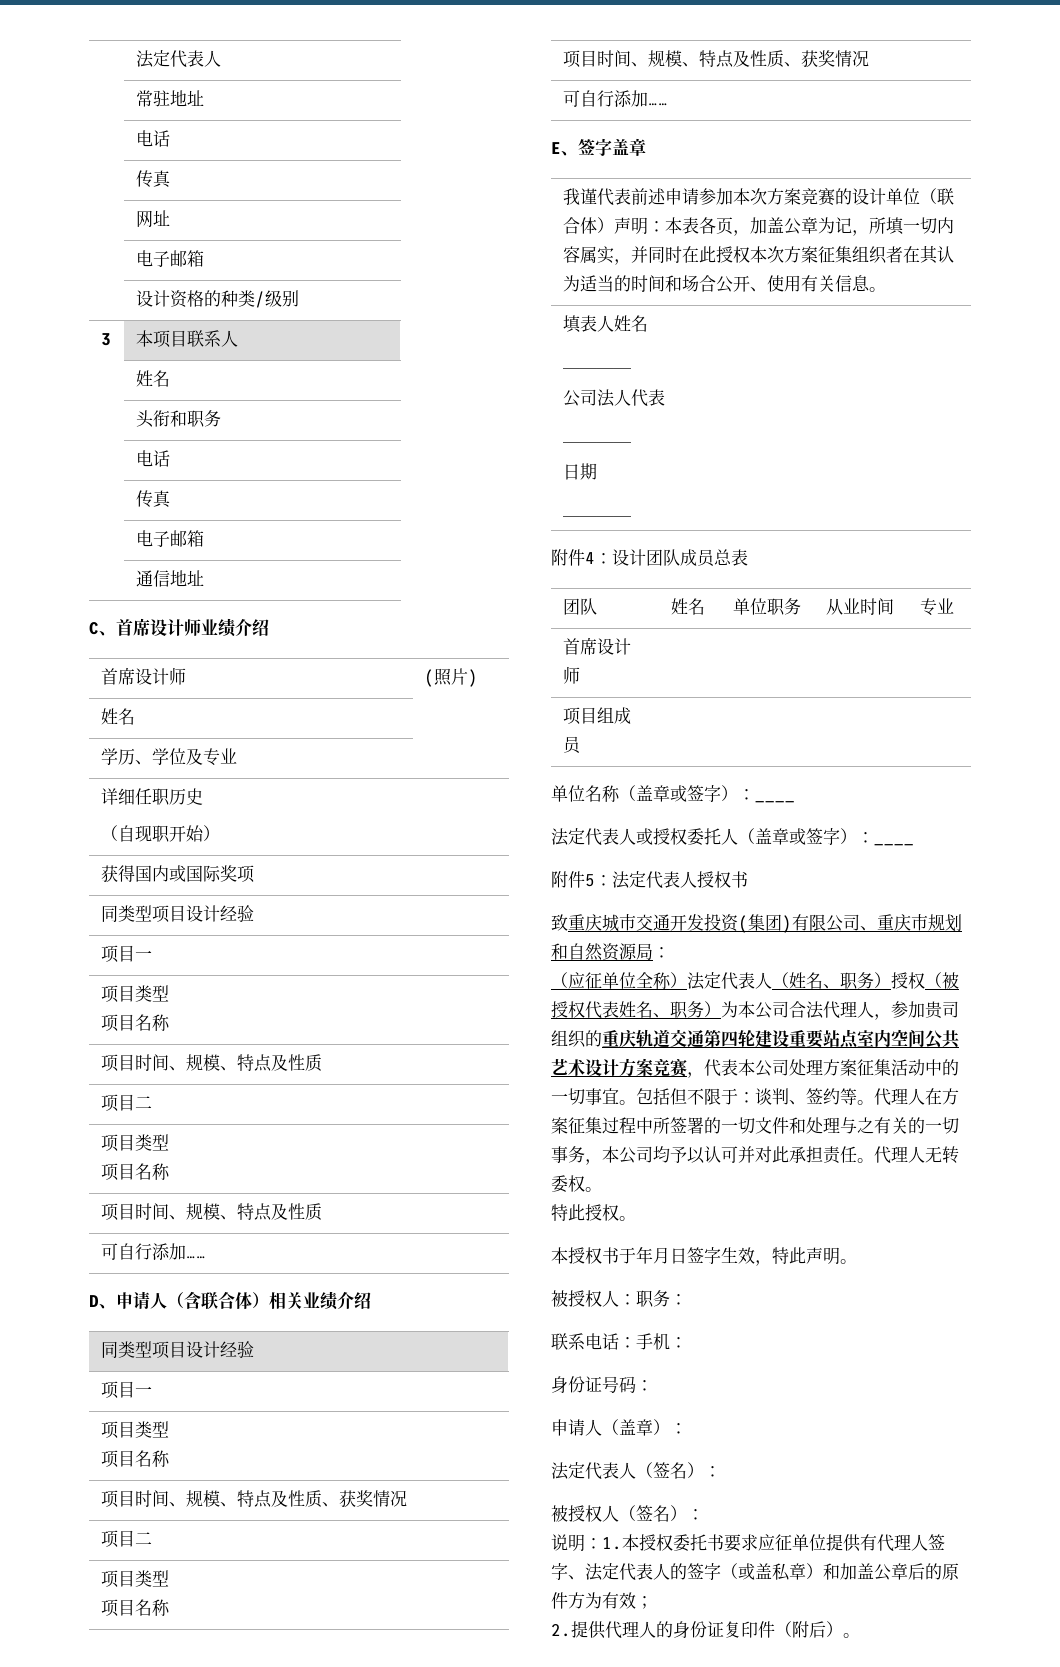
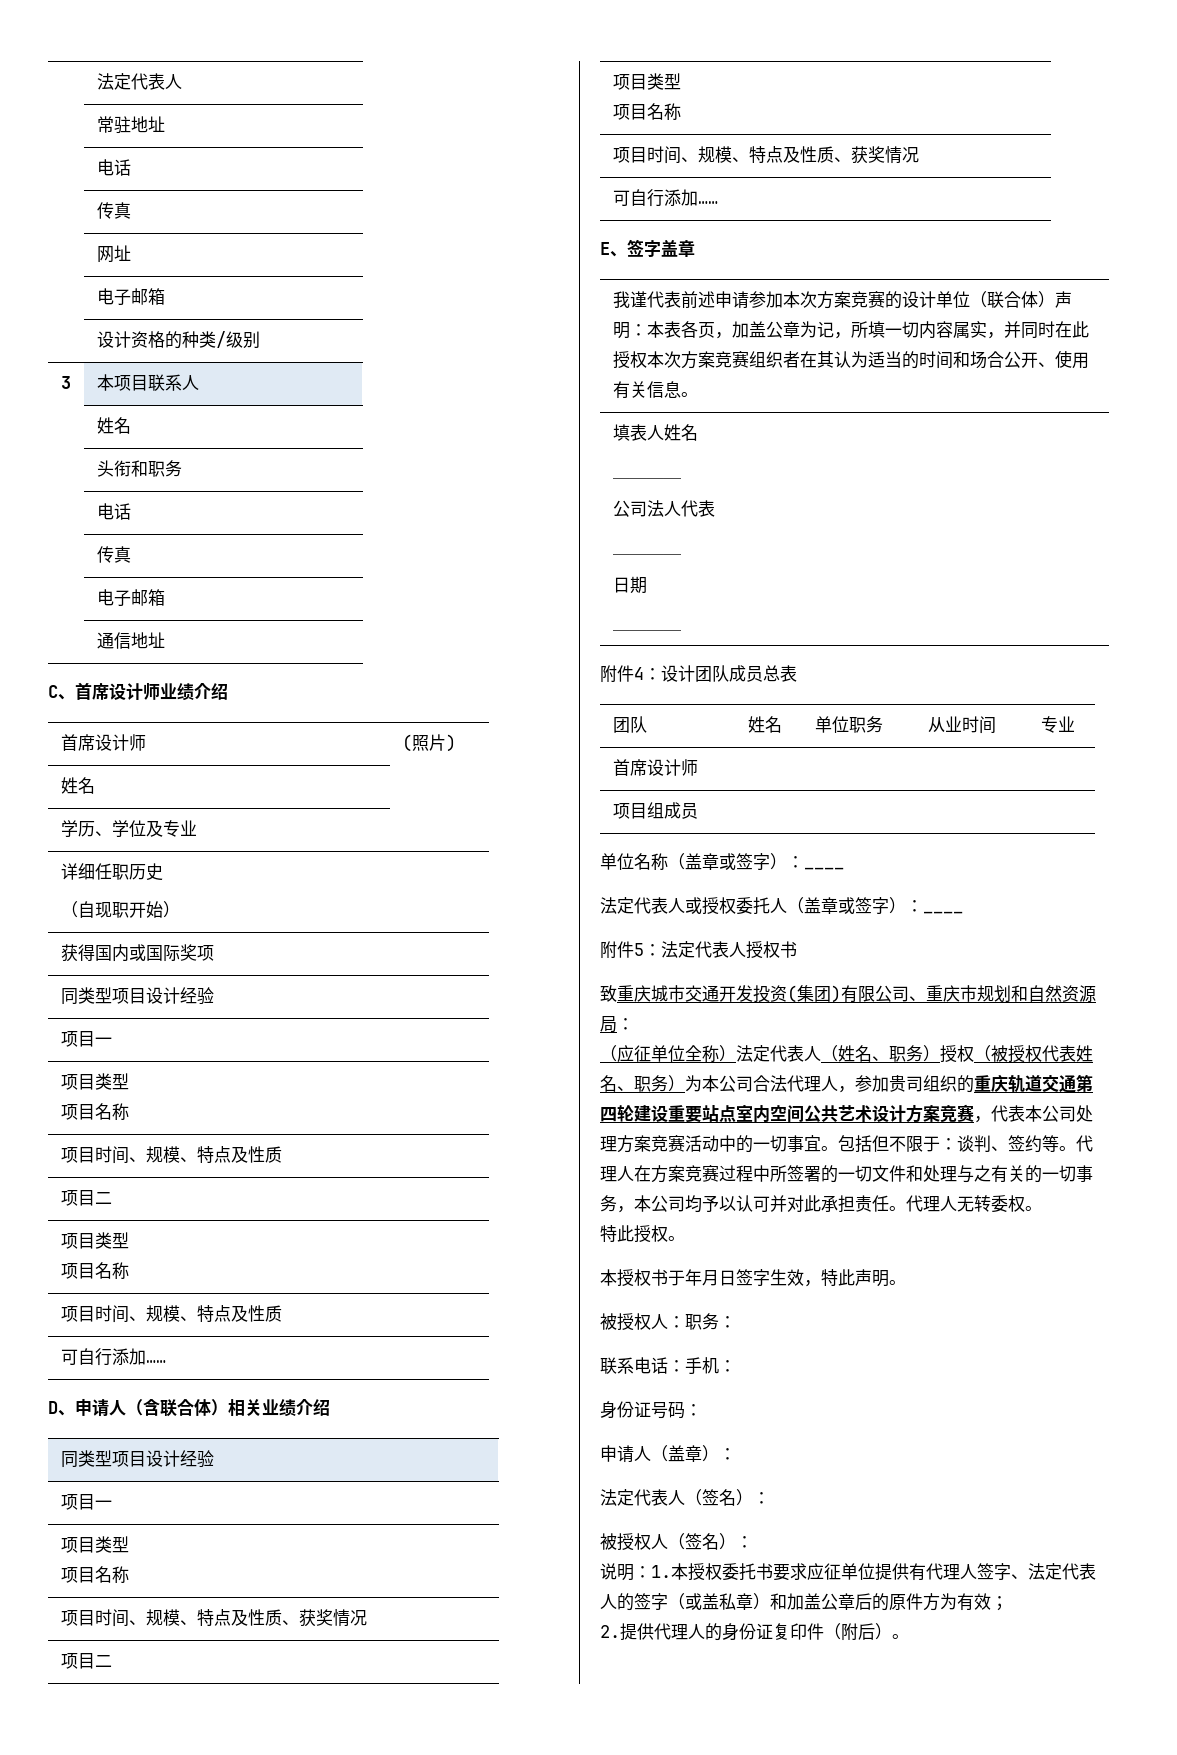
[818,246,853,263] 征集 -> [714,350,749,368] 竞赛
[857,1059,891,1076] 征集 -> [651,1134,685,1152] 竞赛
[568,1117,602,1134] 征集 -> [685,1164,719,1182] 竞赛

